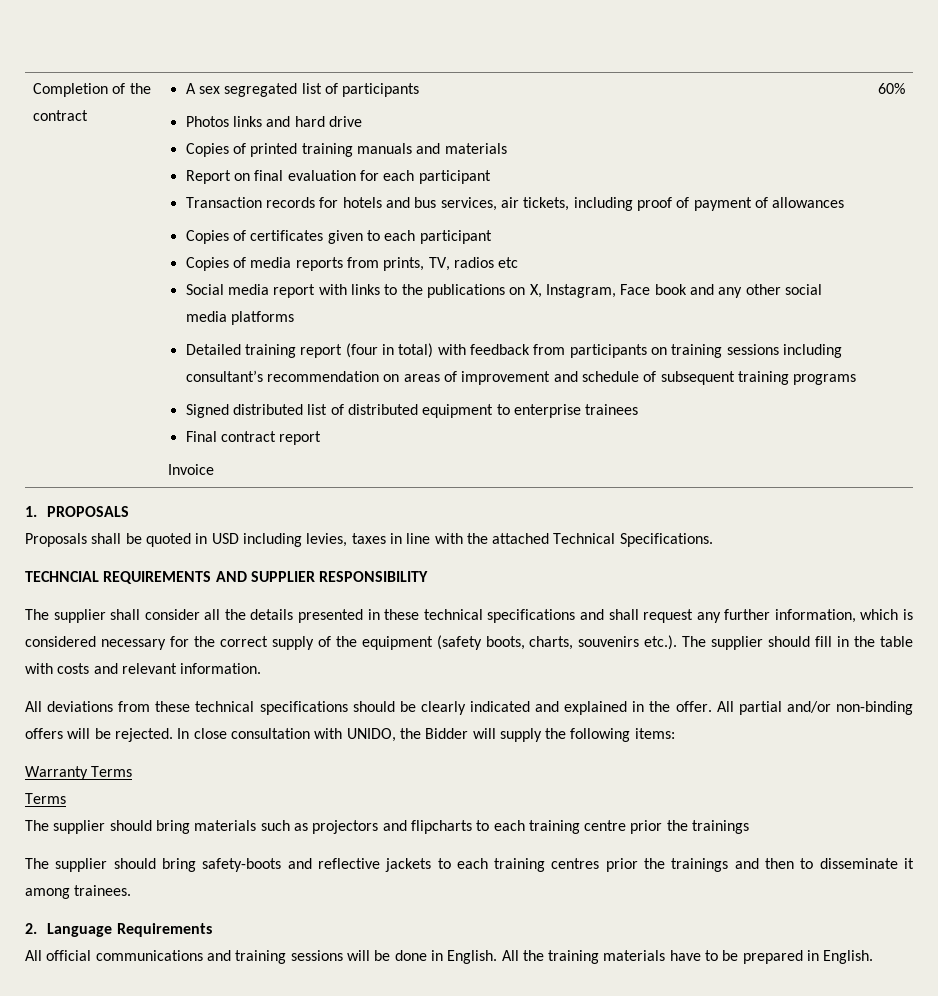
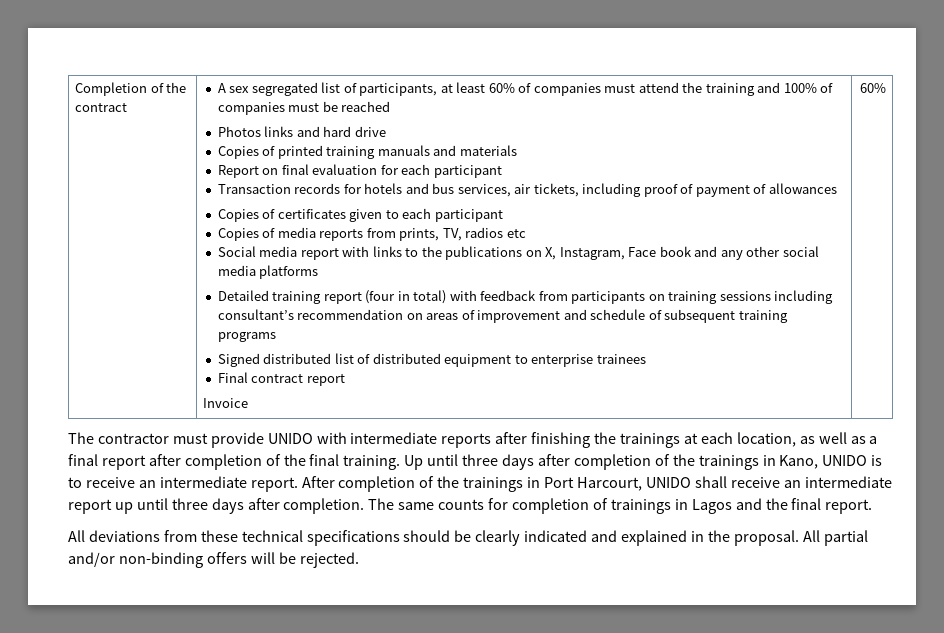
[342,83,420,97] participants -> [359,82,834,96] [217,101,391,115] participants, at least 60% of companies must attend the training and 100% of companies must be reached
[25,506,130,517] [25,533,713,547] [25,571,429,584] [25,609,913,623] [25,635,914,650] [25,663,262,674] 1. PROPOSALS // Proposals shall be quoted in USD including levies, taxes in line with the attached Technical Specifications. // TECHNCIAL REQUIREMENTS AND SUPPLIER RESPONSIBILITY // The supplier shall consider all the details presented in these technical specifications and shall request any further information, which is considered necessary for the correct supply of the equipment (safety boots, charts, souvenirs etc.). The supplier should fill in the table with costs and relevant information. -> [68,432,878,448] [68,454,883,470] [68,476,892,492] [68,498,873,514] The contractor must provide UNIDO with intermediate reports after finishing the trainings at each location, as well as a final report after completion of the final training. Up until three days after completion of the trainings in Kano, UNIDO is to receive an intermediate report. After completion of the trainings in Port Harcourt, UNIDO shall receive an intermediate report up until three days after completion. The same counts for completion of trainings in Lagos and the final report.
[675,701,712,712] offer. -> [733,530,799,546] proposal.
[177,728,675,742] [25,766,133,780] [25,793,66,804] [25,820,750,834] [25,858,914,872] [25,885,132,899] [25,923,212,937] [25,950,874,964] In close consultation with UNIDO, the Bidder will supply the following items: // Warranty Terms // Terms // The supplier should bring materials such as projectors and flipcharts to each training centre prior the trainings // The supplier should bring safety-boots and reflective jackets to each training centres prior the trainings and then to disseminate it among trainees. // 2. Language Requirements // All official communications and training sessions will be done in English. All the training materials have to be prepared in English. -> (359, 560) none

